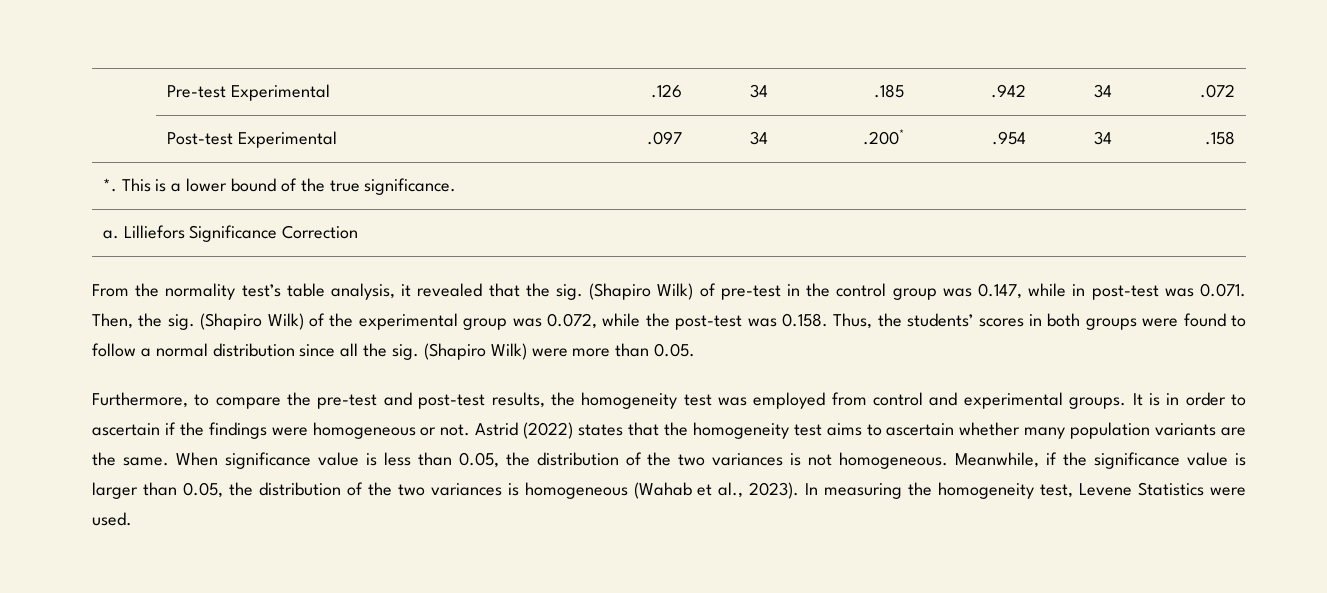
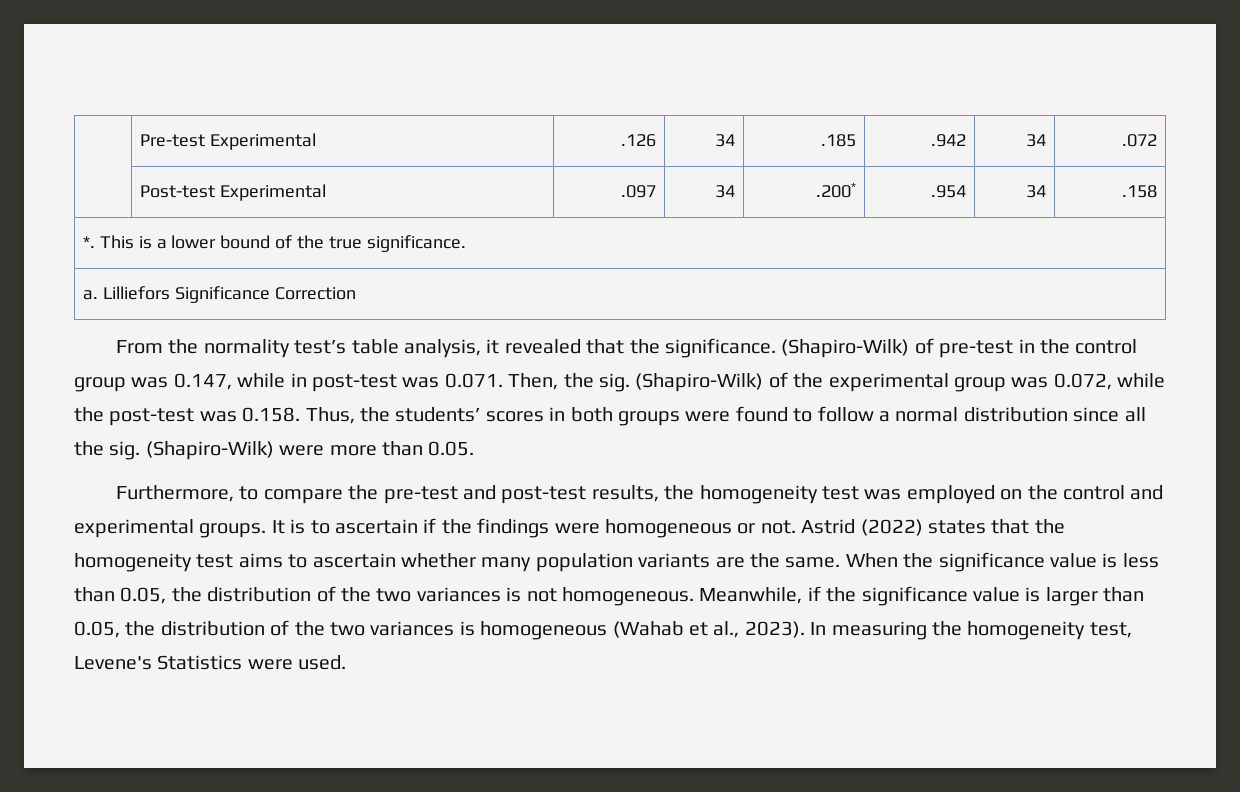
[556,283,694,300] sig. (Shapiro Wilk) -> [665,338,910,358] significance. (Shapiro-Wilk)
[200,313,304,330] (Shapiro Wilk) -> [635,373,764,392] (Shapiro-Wilk)
[423,343,527,360] (Shapiro Wilk) -> [145,441,274,460] (Shapiro-Wilk)
[831,392,867,406] from -> [1000,485,1058,500] on the
[1166,392,1226,406] in order -> (306, 526) none
(218, 459) none -> [903,553,934,568] the
[1079,483,1133,496] Levene -> [74,656,152,670] Levene's

